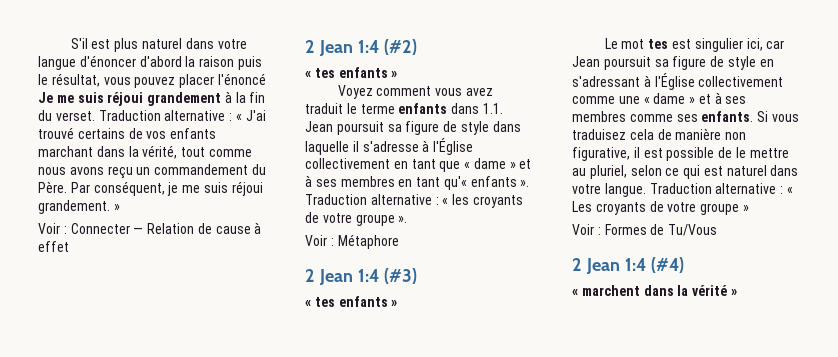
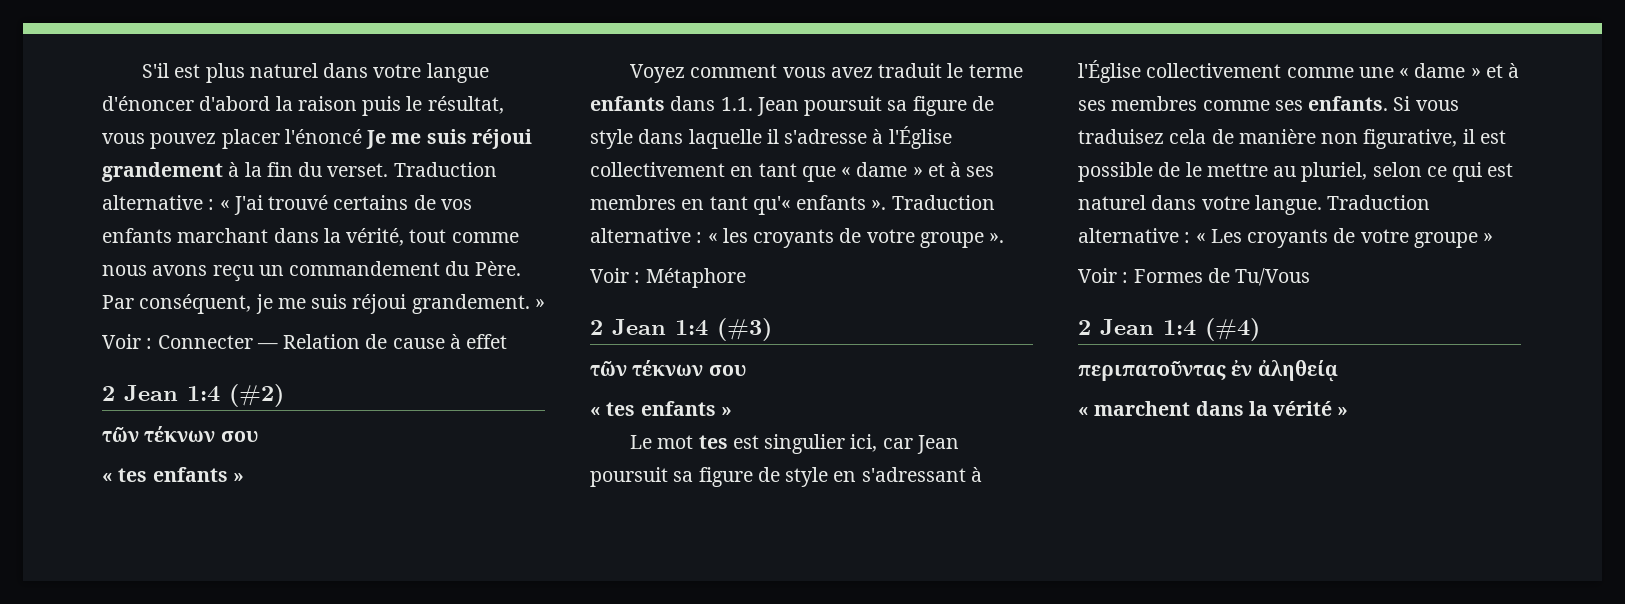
(417, 47) none -> [102,426,258,442] // τῶν τέκνων σου
(417, 276) none -> [590,360,746,376] // τῶν τέκνων σου
(684, 265) none -> [1078,360,1338,382] // περιπατοῦντας ἐν ἀληθείᾳ

